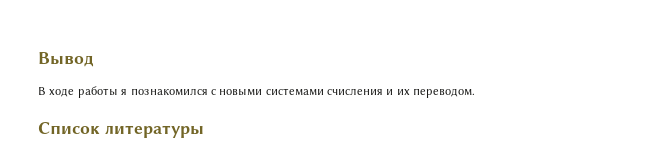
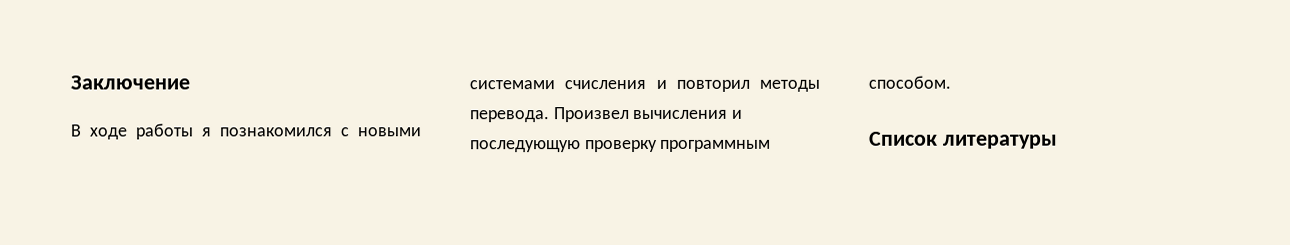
[38,52,94,67] Вывод -> [70,75,190,90] Заключение
[396,88,476,98] их переводом. -> [675,79,820,92] [469,107,743,123] [470,139,772,153] [868,75,951,89] повторил методы перевода. Произвел вычисления и последующую проверку программным способом.

